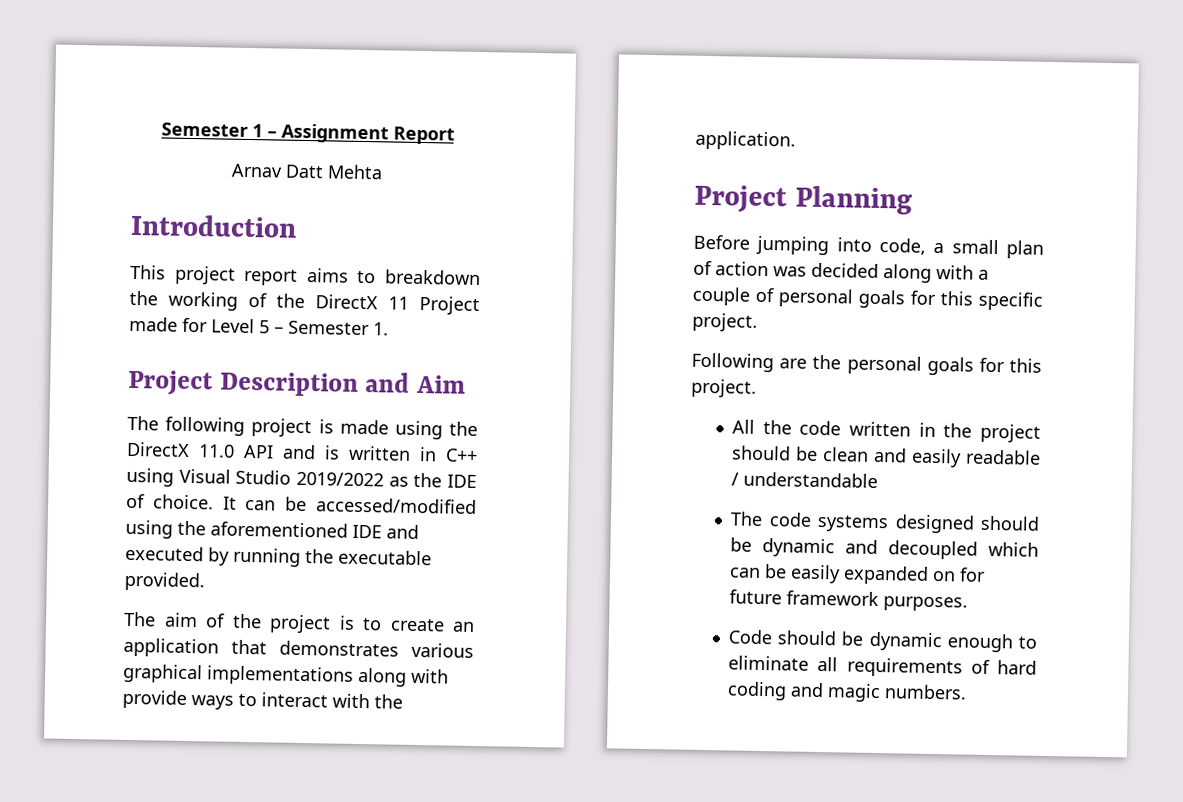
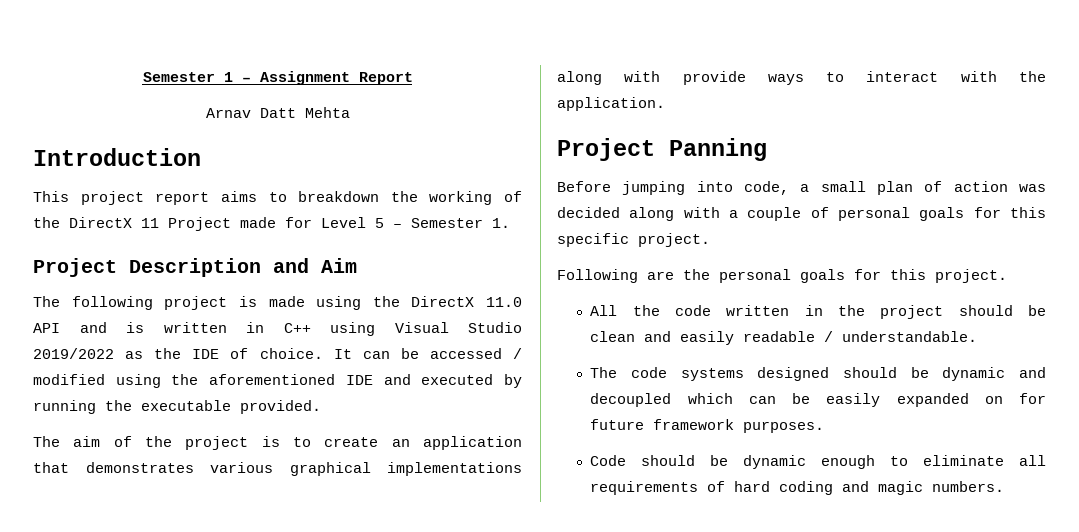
[316,497,477,515] accessed/modified -> [429,348,523,359] [33,374,105,385] accessed / modified
[794,185,913,215] Planning -> [669,138,767,161] Panning
[743,471,879,489] understandable -> [842,331,978,342] understandable.

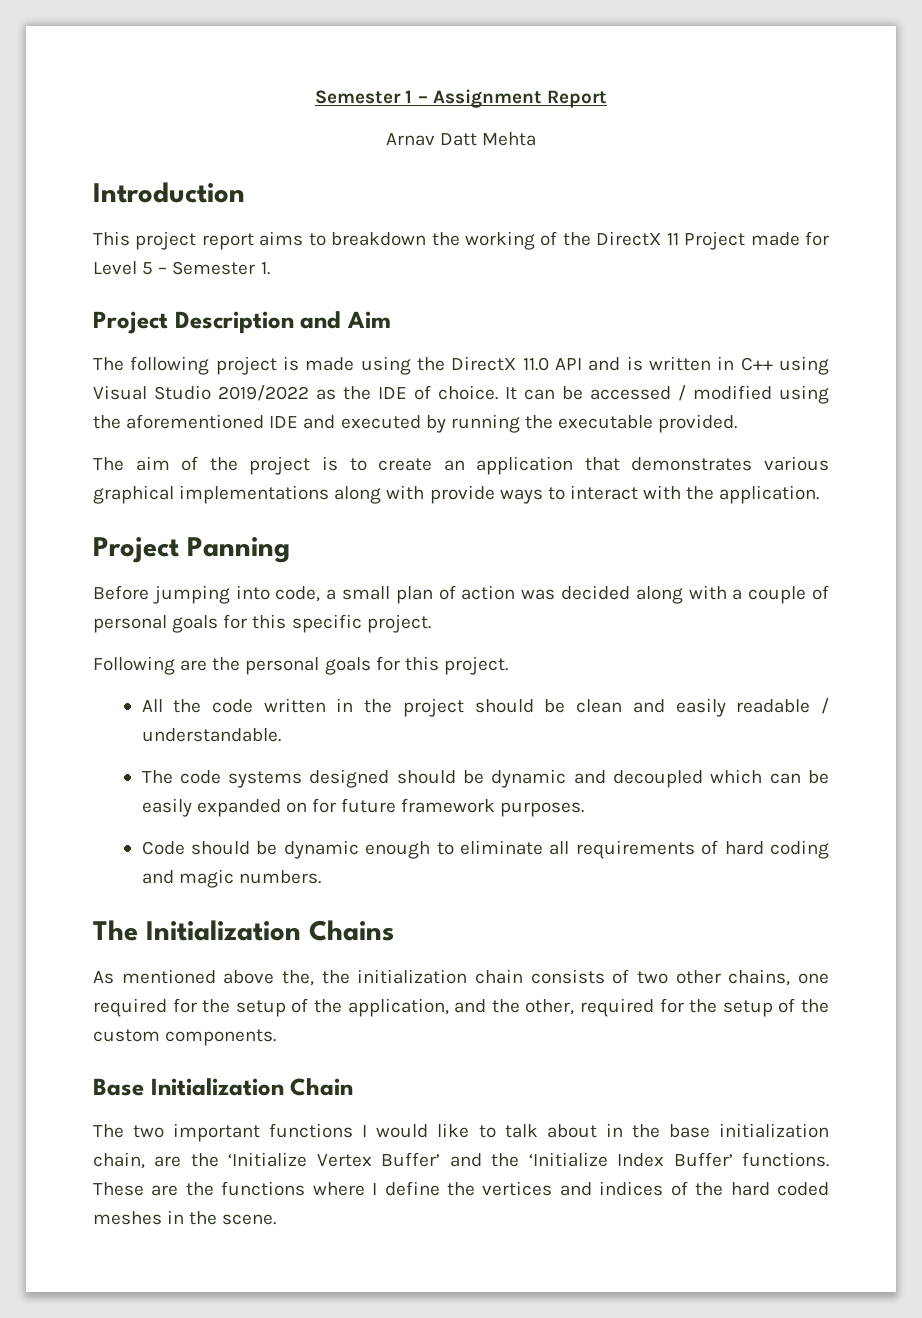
(1005, 486) none -> [93,920,394,941] [93,969,829,986] [93,998,830,1017] [93,1029,277,1046] [93,1078,354,1096] [93,1123,830,1142] [93,1152,830,1169] [93,1181,830,1196] [93,1210,277,1225] // The Initialization Chains // As mentioned above the, the initialization chain consists of two other chains, one required for the setup of the application, and the other, required for the setup of the custom components. // Base Initialization Chain // The two important functions I would like to talk about in the base initialization chain, are the ‘Initialize Vertex Buffer’ and the ‘Initialize Index Buffer’ functions. These are the functions where I define the vertices and indices of the hard coded meshes in the scene.

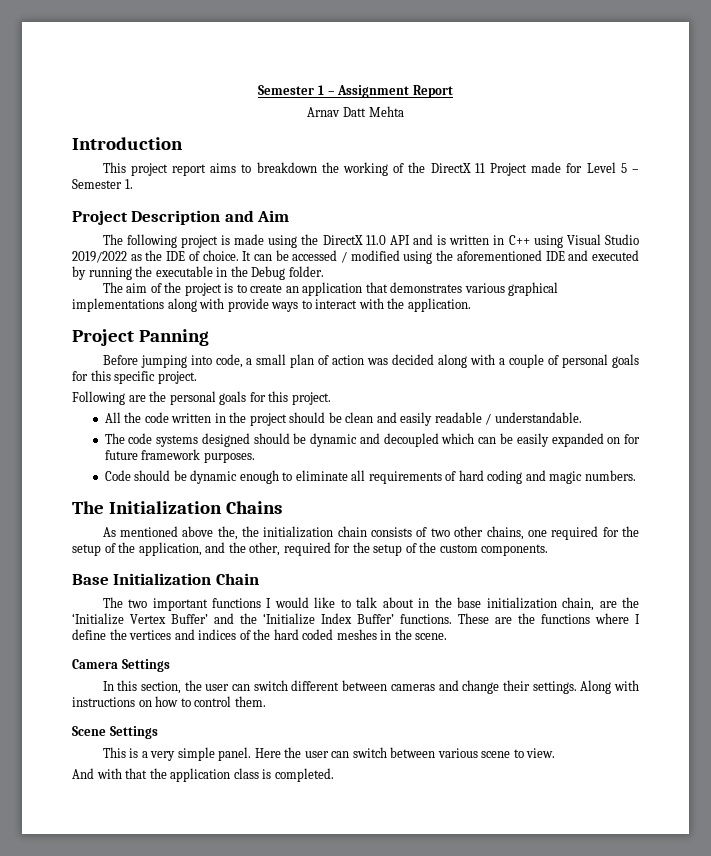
[658,414,738,433] provided. -> [216,266,324,280] in the Debug folder.
(277, 1219) none -> [72,659,170,672] [102,680,639,694] [72,696,266,707] [72,726,158,739] [102,747,556,761] [72,768,334,782] // Camera Settings // In this section, the user can switch different between cameras and change their settings. Along with instructions on how to control them. // Scene Settings // This is a very simple panel. Here the user can switch between various scene to view. // And with that the application class is completed.

